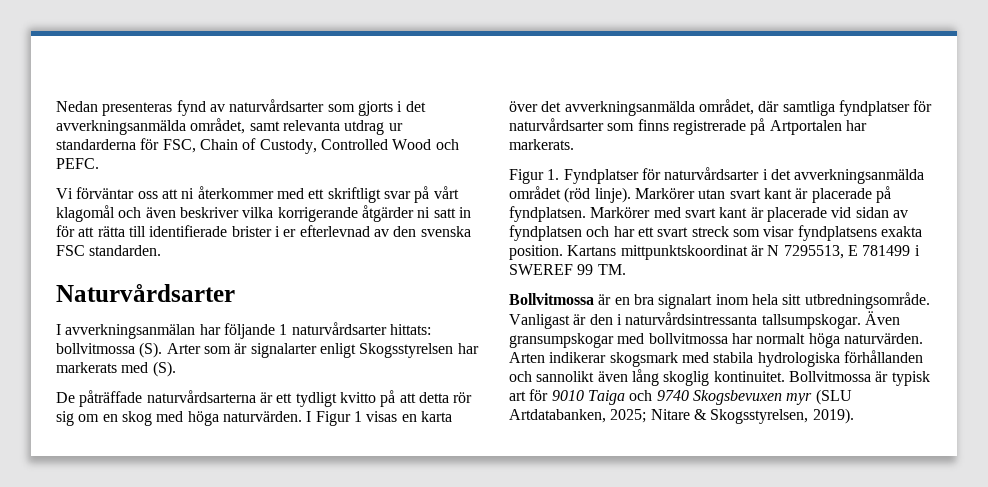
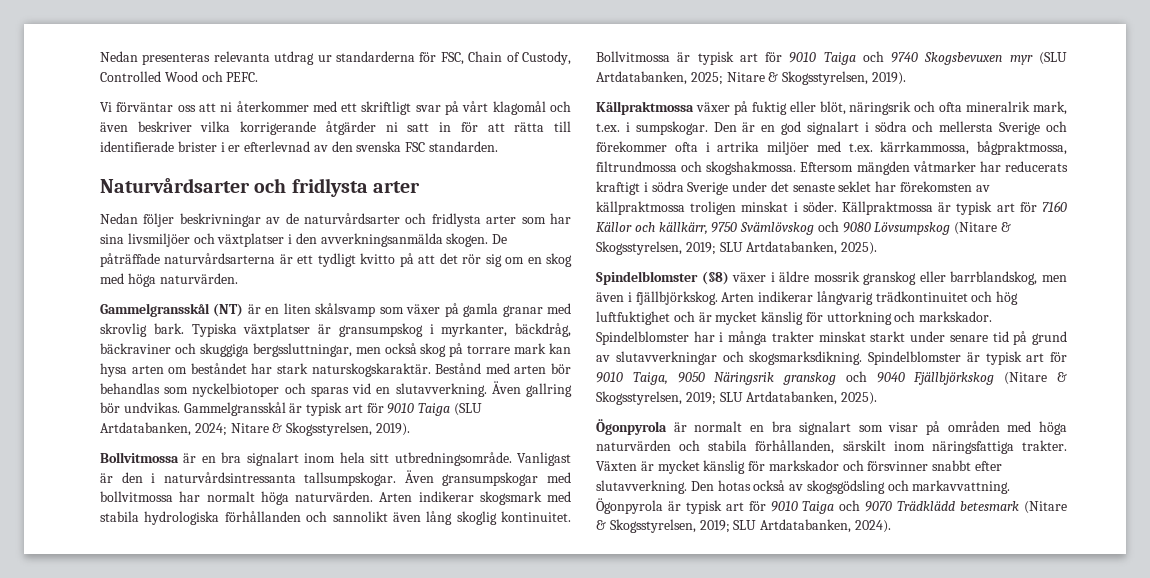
[176,99,426,116] [56,118,280,135] fynd av naturvårdsarter som gjorts i det avverkningsanmälda området, samt -> (211, 59) none
[56,322,431,339] [56,342,479,358] [56,361,176,377] // I avverkningsanmälan har följande 1 naturvårdsarter hittats: bollvitmossa (S). Arter som är signalarter enligt Skogsstyrelsen har markerats med (S). // -> [254,178,420,197] [100,213,571,227] [100,233,489,247] och fridlysta arter // Nedan följer beskrivningar av de naturvårdsarter och fridlysta arter som har sina livsmiljöer och växtplatser i den avverkningsanmälda skogen.
[418,392,449,403] detta -> [439,253,458,264] det
[306,411,452,426] [509,99,933,116] [509,118,867,135] [509,139,574,150] [509,167,925,184] [509,186,891,203] [509,206,908,222] [509,225,922,241] [509,245,920,260] [509,264,626,275] I Figur 1 visas en karta över det avverkningsanmälda området, där samtliga fyndplatser för naturvårdsarter som finns registrerade på Artportalen har markerats. // Figur 1. Fyndplatser för naturvårdsarter i det avverkningsanmälda området (röd linje). Markörer utan svart kant är placerade på fyndplatsen. Markörer med svart kant är placerade vid sidan av fyndplatsen och har ett svart streck som visar fyndplatsens exakta position. Kartans mittpunktskoordinat är N 7295513, E 781499 i SWEREF 99 TM. -> [100,303,571,317] [100,323,571,337] [100,343,571,357] [100,363,571,377] [100,381,572,397] [100,402,483,416] [100,422,410,436] // Gammelgransskål (NT) är en liten skålsvamp som växer på gamla granar med skrovlig bark. Typiska växtplatser är gransumpskog i myrkanter, bäckdråg, bäckraviner och skuggiga bergssluttningar, men också skog på torrare mark kan hysa arten om beståndet har stark naturskogskaraktär. Bestånd med arten bör behandlas som nyckelbiotoper och sparas vid en slutavverkning. Även gallring bör undvikas. Gammelgransskål är typisk art för 9010 Taiga (SLU Artdatabanken, 2024; Nitare & Skogsstyrelsen, 2019).
(854, 416) none -> [596,101,1067,115] [596,121,1067,135] [596,141,1067,155] [596,161,1068,175] [596,181,990,195] [596,201,1067,215] [596,221,1012,235] [596,241,878,255] [596,271,1067,285] [596,291,1019,305] [596,311,993,325] [596,331,1067,345] [596,351,1067,365] [596,371,1067,385] [596,391,878,405] [596,419,1067,435] [596,440,1067,454] [596,460,1003,474] [596,480,1011,494] [596,498,1067,514] [596,519,891,533] // Källpraktmossa växer på fuktig eller blöt, näringsrik och ofta mineralrik mark, t.ex. i sumpskogar. Den är en god signalart i södra och mellersta Sverige och förekommer ofta i artrika miljöer med t.ex. kärrkammossa, bågpraktmossa, filtrundmossa och skogshakmossa. Eftersom mängden våtmarker har reducerats kraftigt i södra Sverige under det senaste seklet har förekomsten av källpraktmossa troligen minskat i söder. Källpraktmossa är typisk art för 7160 Källor och källkärr, 9750 Svämlövskog och 9080 Lövsumpskog (Nitare & Skogsstyrelsen, 2019; SLU Artdatabanken, 2025). // Spindelblomster (§8) växer i äldre mossrik granskog eller barrblandskog, men även i fjällbjörkskog. Arten indikerar långvarig trädkontinuitet och hög luftfuktighet och är mycket känslig för uttorkning och markskador. Spindelblomster har i många trakter minskat starkt under senare tid på grund av slutavverkningar och skogsmarksdikning. Spindelblomster är typisk art för 9010 Taiga, 9050 Näringsrik granskog och 9040 Fjällbjörkskog (Nitare & Skogsstyrelsen, 2019; SLU Artdatabanken, 2025). // Ögonpyrola är normalt en bra signalart som visar på områden med höga naturvärden och stabila förhållanden, särskilt inom näringsfattiga trakter. Växten är mycket känslig för markskador och försvinner snabbt efter slutavverkning. Den hotas också av skogsgödsling och markavvattning. Ögonpyrola är typisk art för 9010 Taiga och 9070 Trädklädd betesmark (Nitare & Skogsstyrelsen, 2019; SLU Artdatabanken, 2024).

